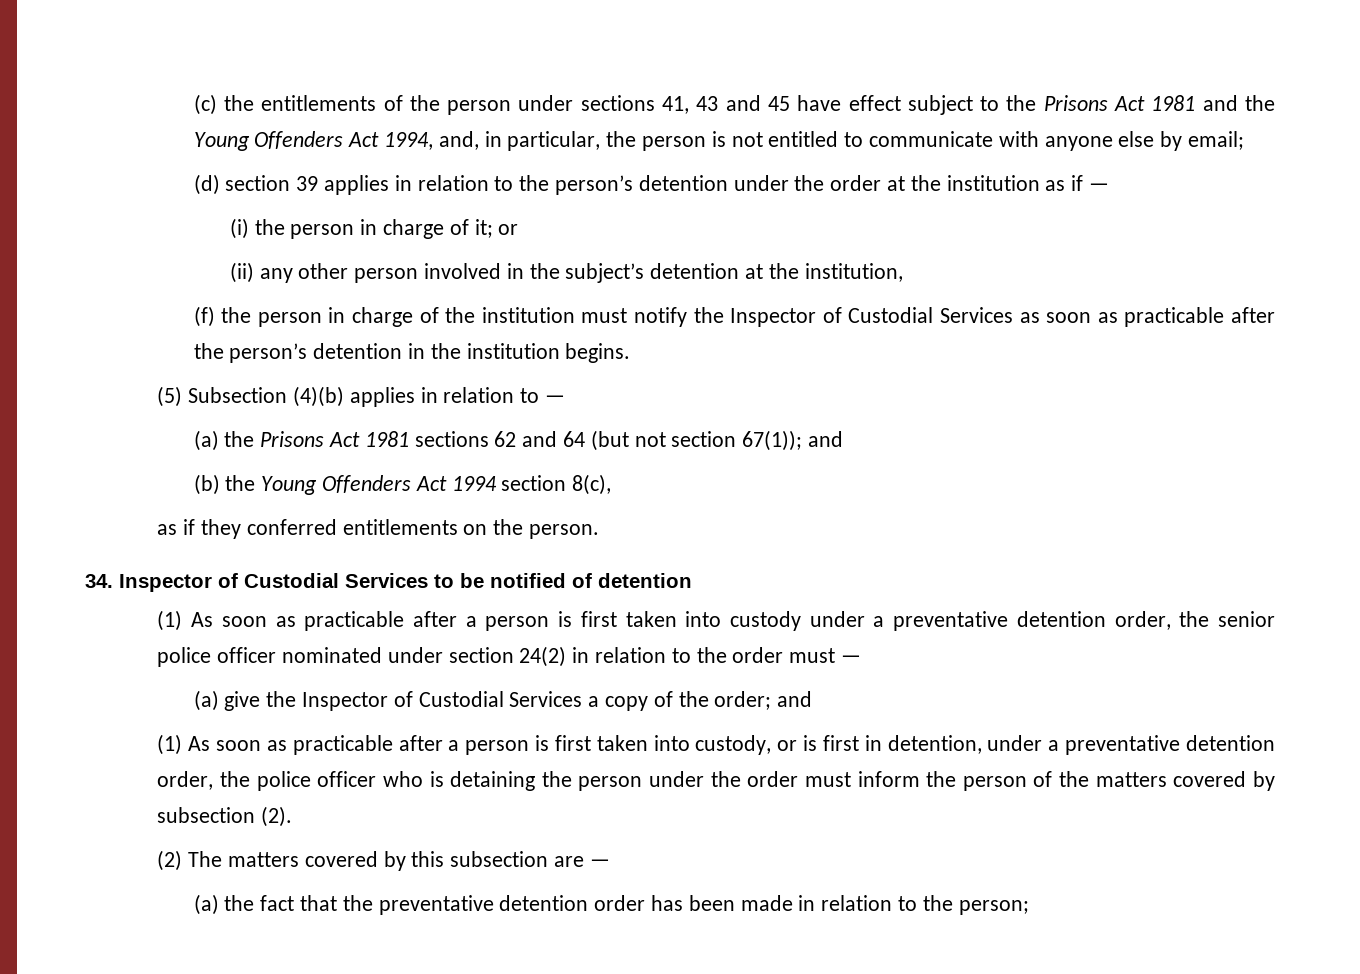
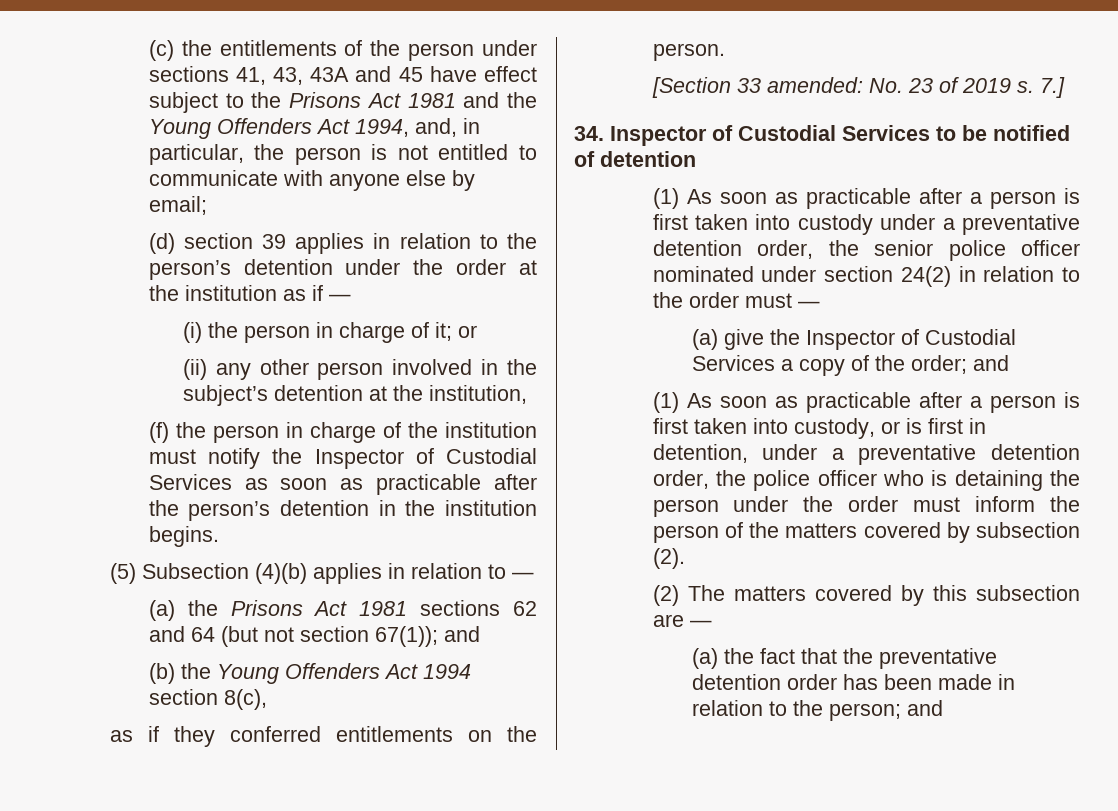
[696,96,719,111] 43 -> [273,67,350,85] 43, 43A
(600, 531) none -> [651,77,1065,98] // [Section 33 amended: No. 23 of 2019 s. 7.]
(1029, 907) none -> [906,700,943,716] and

